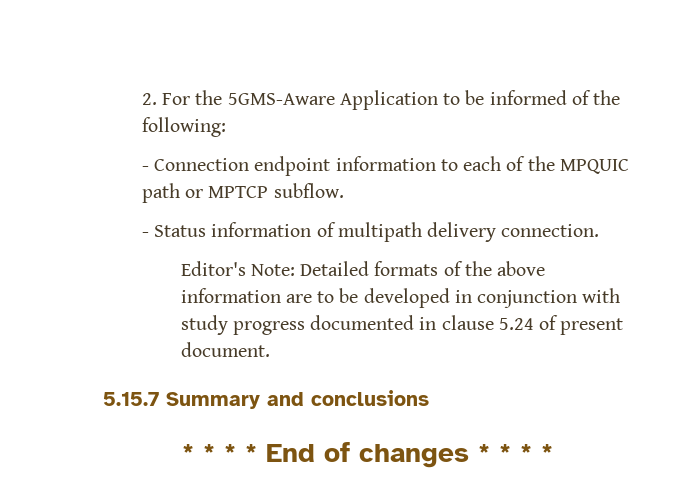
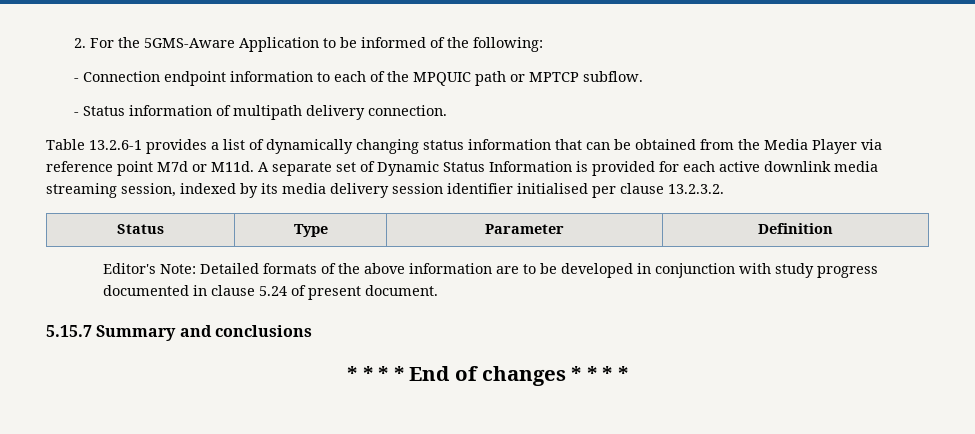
(600, 230) none -> [46,139,882,154] [46,161,878,176] [46,183,724,198] [117,224,164,234] [293,224,328,237] [485,224,564,234] [758,223,833,234] // Table 13.2.6-1 provides a list of dynamically changing status information that can be obtained from the Media Player via reference point M7d or M11d. A separate set of Dynamic Status Information is provided for each active downlink media streaming session, indexed by its media delivery session identifier initialised per clause 13.2.3.2. // Status | Type | Parameter | Definition

